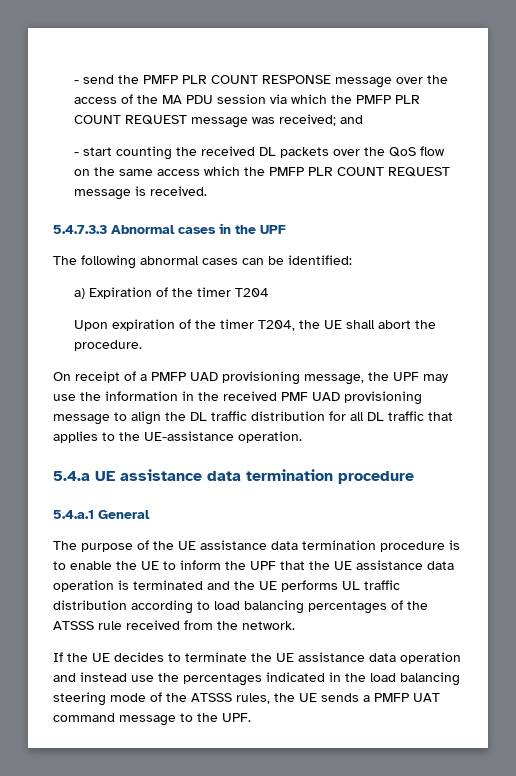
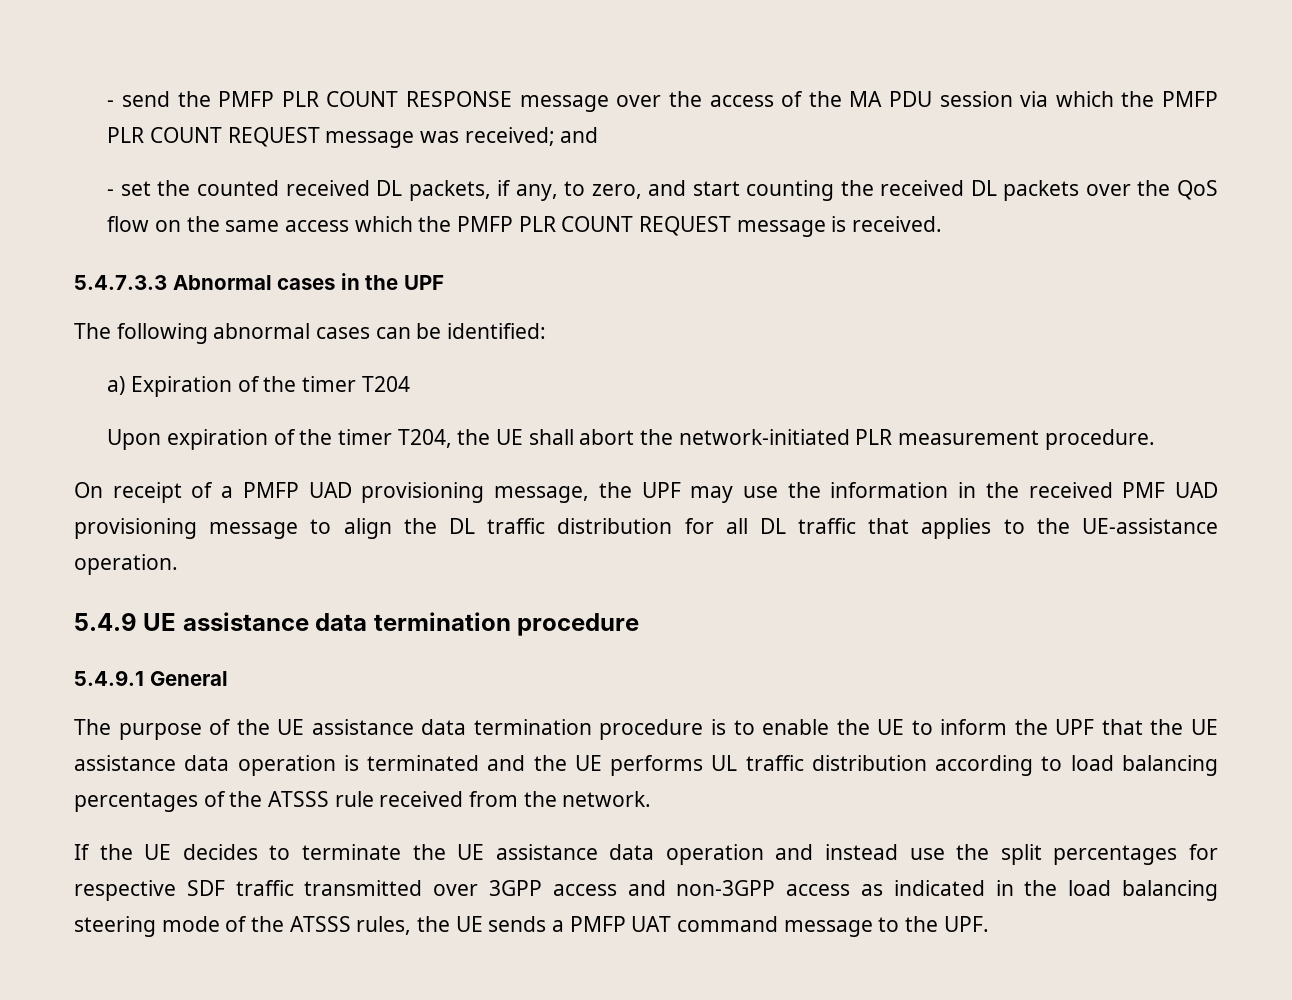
(80, 154) none -> [120,180,687,201] set the counted received DL packets, if any, to zero, and
(437, 324) none -> [678,429,1040,445] network-initiated PLR measurement
[53,471,90,481] 5.4.a -> [74,612,137,631] 5.4.9
[53,510,94,519] 5.4.a.1 -> [74,670,144,686] 5.4.9.1
[183,673,262,686] percentages -> [1000,844,1218,865] [74,880,883,901] split percentages for respective SDF traffic transmitted over 3GPP access and non-3GPP access as

